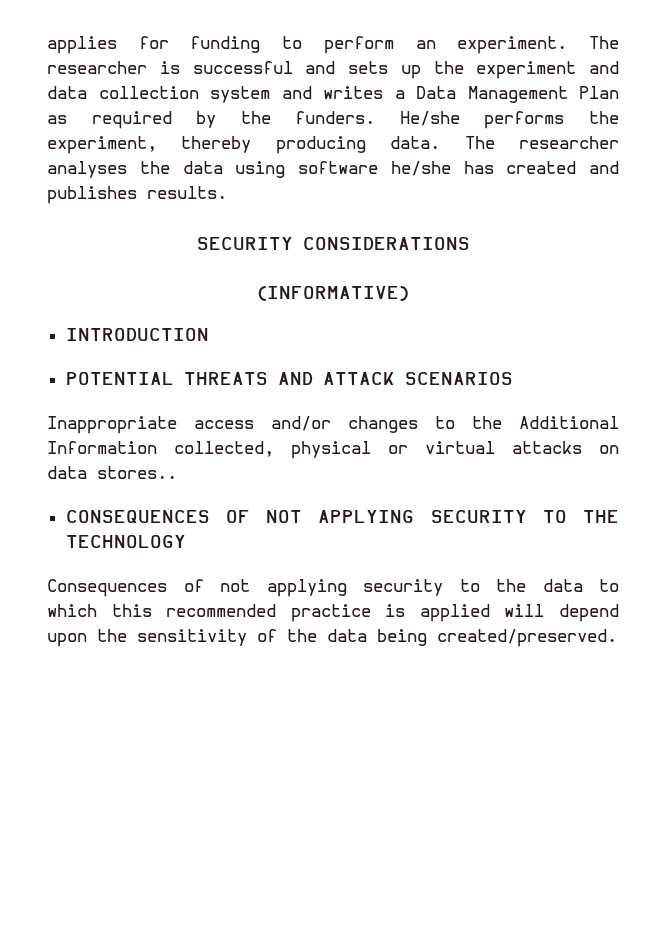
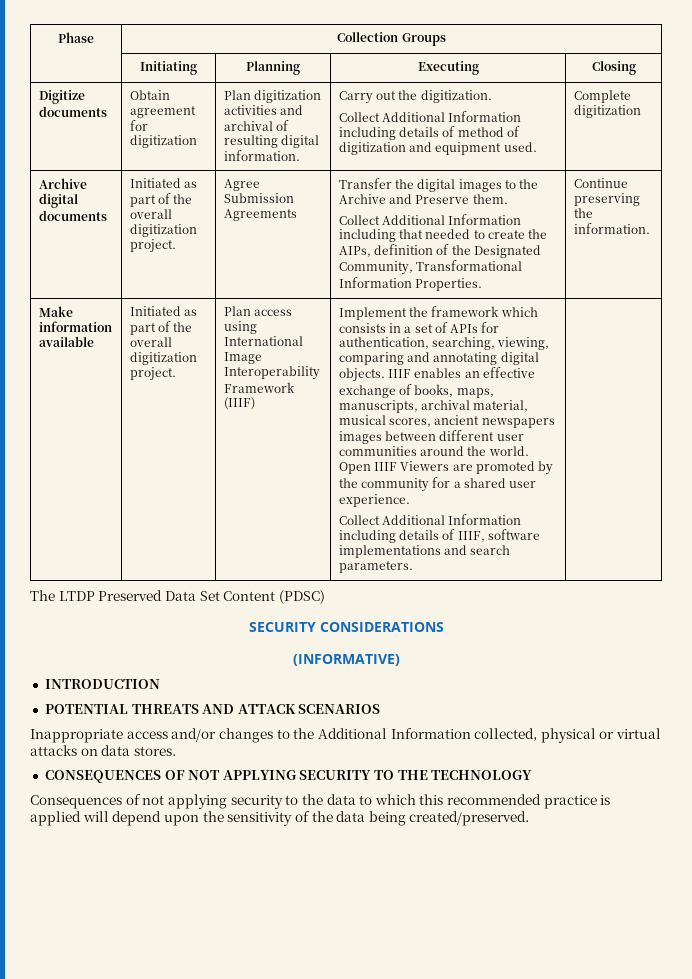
[47,36,619,54] [47,61,619,79] [47,86,619,103] [47,111,619,129] [47,136,619,154] [47,161,619,178] [47,186,227,204] applies for funding to perform an experiment. The researcher is successful and sets up the experiment and data collection system and writes a Data Management Plan as required by the funders. He/she performs the experiment, thereby producing data. The researcher analyses the data using software he/she has created and publishes results. -> [58,32,94,43] [337,32,446,46] [140,61,197,75] [246,61,300,75] [417,61,479,75] [591,61,636,75] [38,90,85,104] [38,106,107,117] [129,90,170,100] [129,106,196,118] [129,120,148,131] [129,135,197,148] [223,90,322,103] [223,105,304,115] [223,120,290,131] [223,135,320,148] [223,150,300,161] [338,90,492,104] [338,111,522,122] [338,126,520,140] [338,142,537,155] [573,90,631,103] [573,105,641,118] [38,178,87,189] [38,193,78,208] [38,210,107,221] [129,178,198,188] [129,193,193,207] [129,209,172,219] [129,224,197,237] [129,239,176,253] [223,179,260,191] [223,193,294,203] [223,209,297,221] [338,178,539,192] [338,194,508,204] [338,214,522,225] [338,229,548,242] [338,244,541,258] [338,260,523,275] [338,277,483,291] [573,178,628,188] [573,193,640,206] [573,208,593,218] [573,223,650,234] [38,306,73,317] [38,321,112,332] [38,336,94,347] [129,306,198,316] [129,321,193,335] [129,337,172,347] [129,352,197,365] [129,367,176,381] [223,306,293,316] [223,321,257,334] [223,336,303,346] [223,352,262,364] [223,366,320,380] [223,382,295,393] [223,397,255,410] [338,306,538,320] [338,322,500,333] [338,337,550,350] [338,352,539,365] [338,367,535,382] [338,384,494,398] [338,400,529,413] [338,415,555,428] [338,430,524,444] [338,446,529,456] [338,461,554,475] [338,477,537,492] [338,494,410,507] [338,514,522,525] [338,529,540,543] [338,545,511,558] [338,561,413,573] [30,590,325,604] Phase | Collection Groups // | Initiating | Planning | Executing | Closing // Digitize documents | Obtain agreement for digitization | Plan digitization activities and archival of resulting digital information. | Carry out the digitization. // Collect Additional Information including details of method of digitization and equipment used. | Complete digitization // Archive digital documents | Initiated as part of the overall digitization project. | Agree Submission Agreements | Transfer the digital images to the Archive and Preserve them. // Collect Additional Information including that needed to create the AIPs, definition of the Designated Community, Transformational Information Properties. | Continue preserving the information. // Make information available | Initiated as part of the overall digitization project. | Plan access using International Image Interoperability Framework (IIIF) | Implement the framework which consists in a set of APIs for authentication, searching, viewing, comparing and annotating digital objects. IIIF enables an effective exchange of books, maps, manuscripts, archival material, musical scores, ancient newspapers images between different user communities around the world. Open IIIF Viewers are promoted by the community for a shared user experience. // Collect Additional Information including details of IIIF, software implementations and search parameters. | // The LTDP Preserved Data Set Content (PDSC)
[97,466,177,479] stores.. -> [133,746,176,756] stores.

